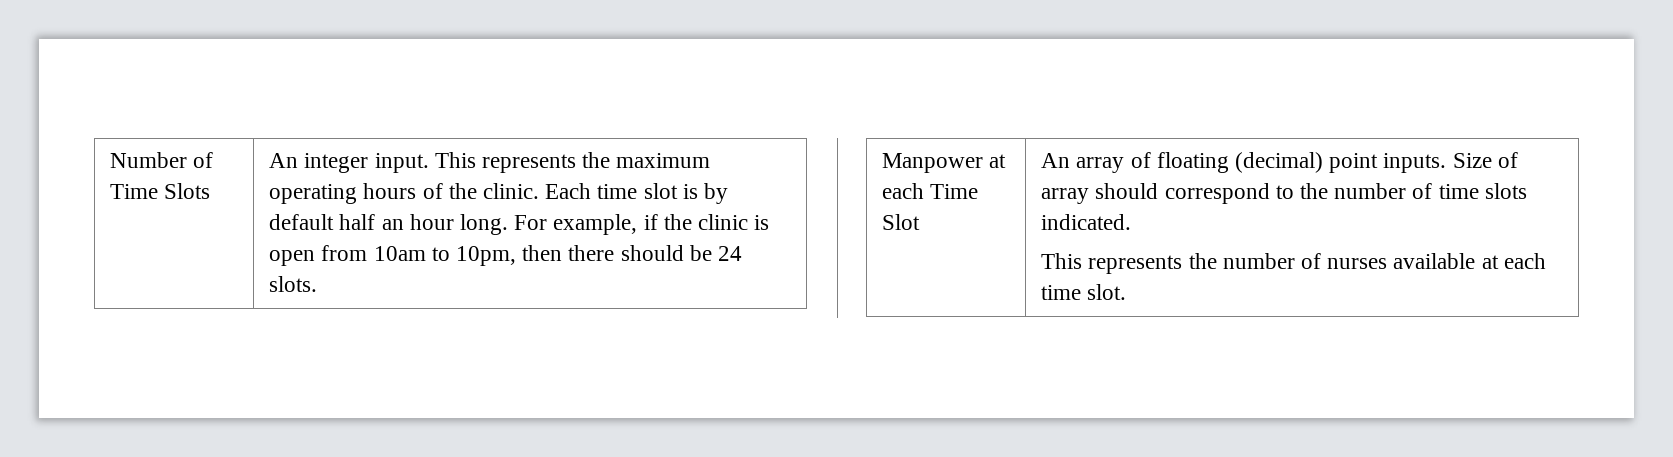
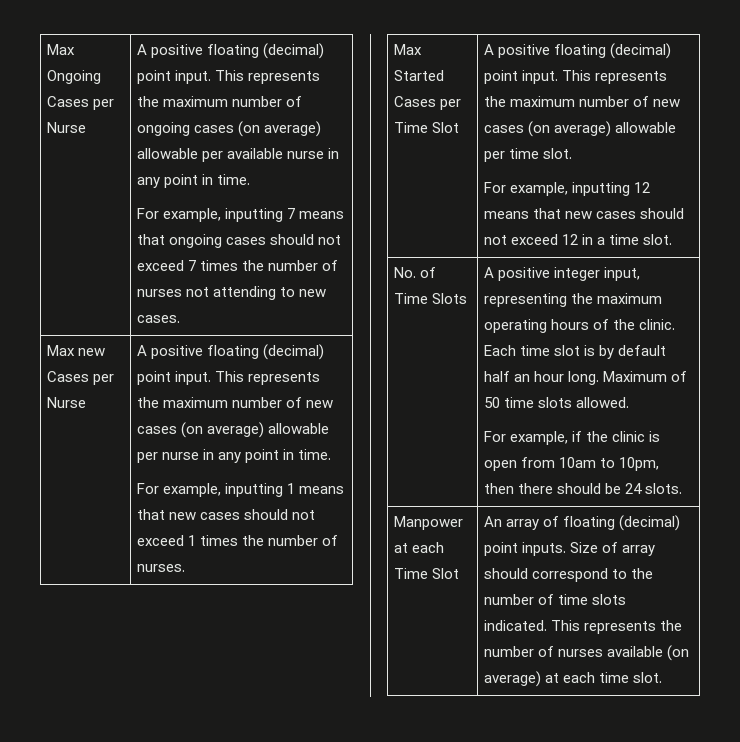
[110,152,214,168] [110,183,211,199] [269,152,577,173] Number of Time Slots | An integer input. This represents -> [46,44,75,55] [46,70,101,84] [46,96,115,110] [46,122,86,133] [136,43,325,59] [136,70,321,84] [136,96,303,107] [136,121,322,137] [136,148,340,162] [136,174,251,188] [136,208,345,222] [136,234,342,248] [136,260,339,271] [136,286,327,300] [136,315,180,323] [46,345,106,356] [46,371,115,385] [46,397,86,408] [136,344,325,360] [136,371,321,385] [136,397,334,408] [136,422,330,438] [136,449,332,463] [136,483,345,497] [136,509,316,520] [136,535,339,546] [136,564,185,572] [393,44,422,55] [393,70,444,81] [393,96,462,110] [393,122,460,133] [483,43,672,59] [483,70,668,84] [483,96,681,107] [483,121,677,137] [483,148,573,162] [483,182,651,196] [483,208,685,219] [483,234,673,245] [393,267,437,278] [393,293,468,304] [483,267,641,281] [483,293,567,307] Max Ongoing Cases per Nurse | A positive floating (decimal) point input. This represents the maximum number of ongoing cases (on average) allowable per available nurse in any point in time. // For example, inputting 7 means that ongoing cases should not exceed 7 times the number of nurses not attending to new cases. // Max new Cases per Nurse | A positive floating (decimal) point input. This represents the maximum number of new cases (on average) allowable per nurse in any point in time. // For example, inputting 1 means that new cases should not exceed 1 times the number of nurses. // Max Started Cases per Time Slot | A positive floating (decimal) point input. This represents the maximum number of new cases (on average) allowable per time slot. // For example, inputting 12 means that new cases should not exceed 12 in a time slot. // No. of Time Slots | A positive integer input, representing
(509, 224) none -> [603,371,688,382] [483,397,630,408] Maximum of 50 time slots allowed. //
(1132, 222) // -> (547, 625) none
(1476, 261) none -> [667,645,690,661] [483,671,541,687] (on average)

